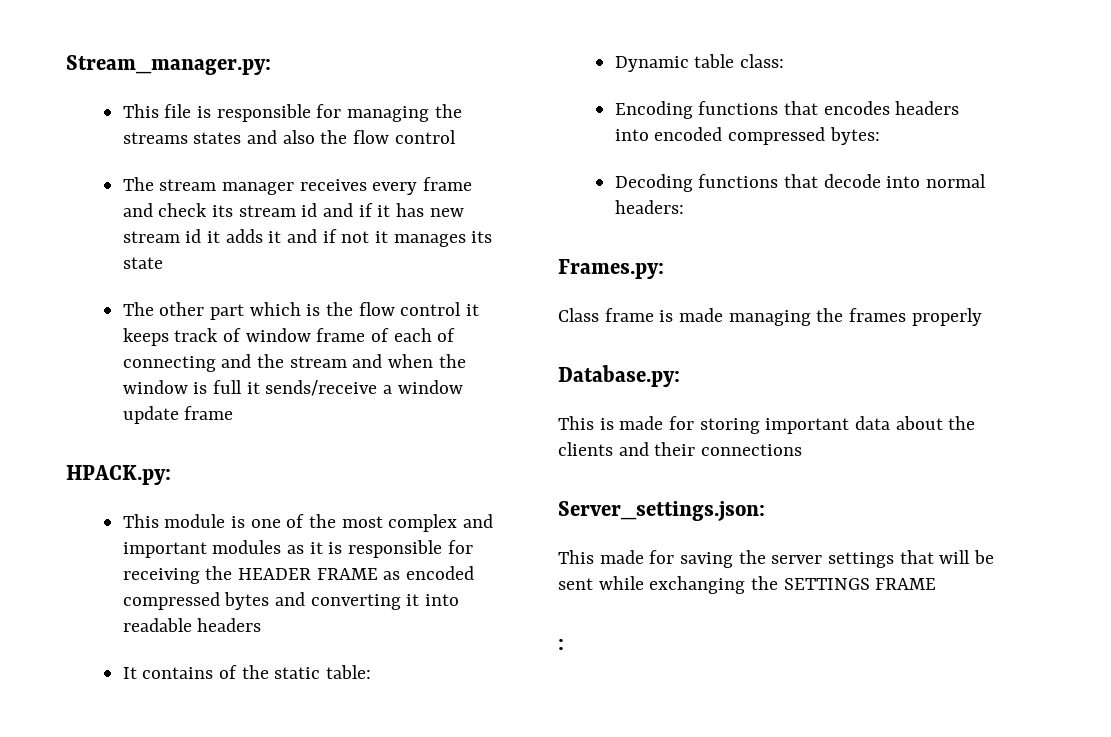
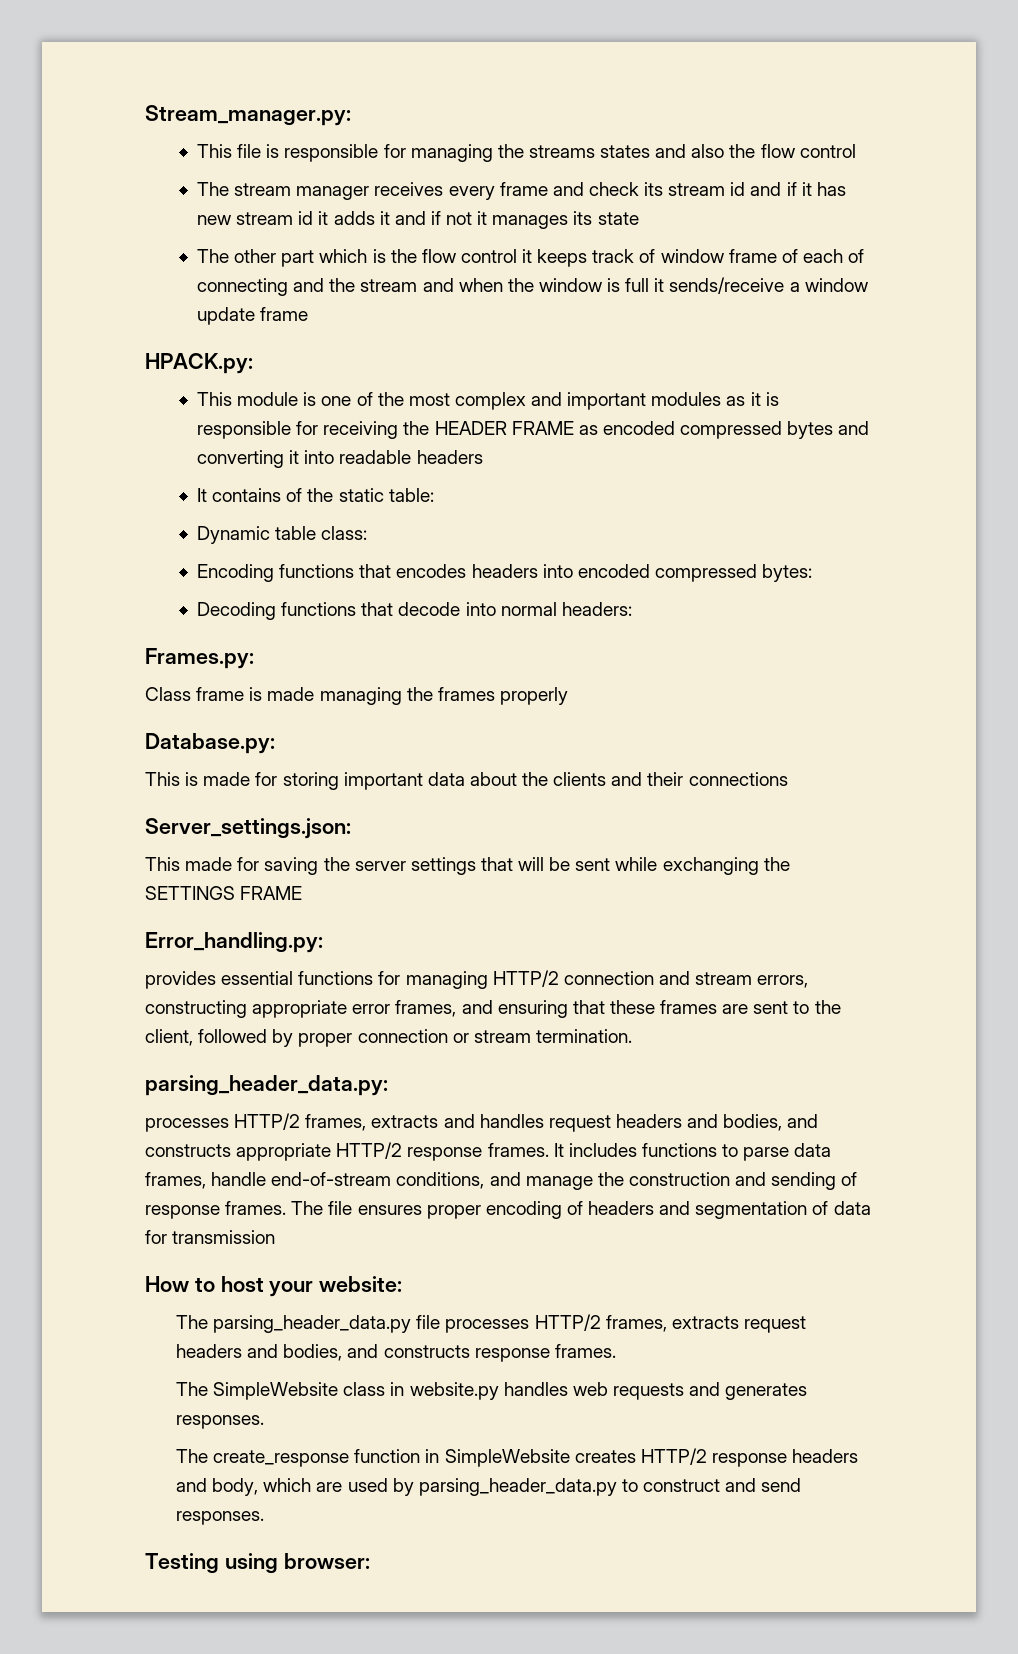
[558,639,564,650] : -> [145,932,323,953] [145,970,809,989] [145,1000,841,1018] [145,1029,632,1047] [145,1075,388,1096] [145,1113,819,1132] [145,1142,832,1161] [145,1172,858,1190] [145,1201,871,1219] [145,1230,276,1244] [145,1276,403,1297] [176,1314,806,1333] [176,1344,616,1362] [176,1382,808,1400] [176,1415,265,1429] [176,1448,859,1467] [176,1478,802,1496] [176,1511,265,1525] [145,1553,370,1574] Error_handling.py: // provides essential functions for managing HTTP/2 connection and stream errors, constructing appropriate error frames, and ensuring that these frames are sent to the client, followed by proper connection or stream termination. // parsing_header_data.py: // processes HTTP/2 frames, extracts and handles request headers and bodies, and constructs appropriate HTTP/2 response frames. It includes functions to parse data frames, handle end-of-stream conditions, and manage the construction and sending of response frames. The file ensures proper encoding of headers and segmentation of data for transmission // How to host your website: // The parsing_header_data.py file processes HTTP/2 frames, extracts request headers and bodies, and constructs response frames. // The SimpleWebsite class in website.py handles web requests and generates responses. // The create_response function in SimpleWebsite creates HTTP/2 response headers and body, which are used by parsing_header_data.py to construct and send responses. // Testing using browser:

